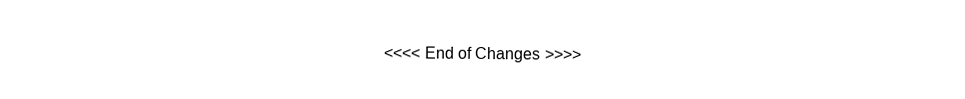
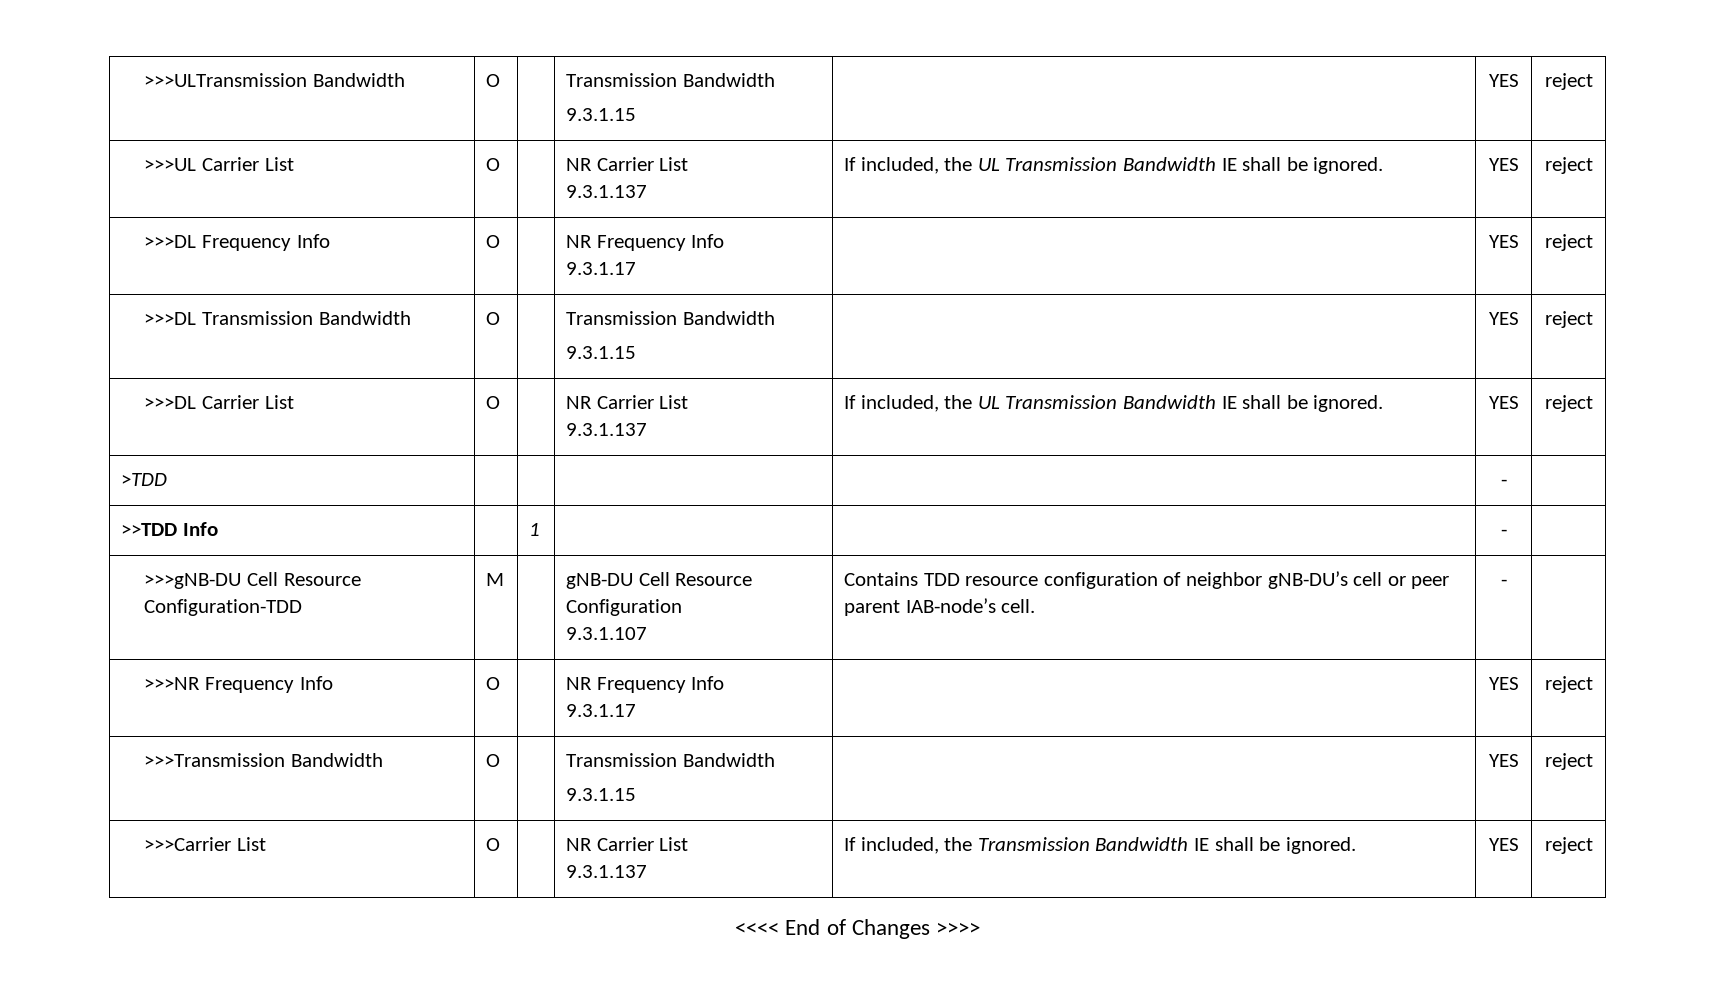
(383, 53) none -> [144,73,406,87] [486,74,501,87] [566,73,775,87] [566,108,637,121] [1488,74,1519,87] [1544,73,1593,90] [144,157,294,171] [486,158,501,171] [566,157,689,171] [566,185,648,198] [844,157,1384,174] [1488,158,1519,171] [1544,157,1593,174] [144,234,330,251] [486,235,501,248] [566,234,725,251] [566,262,637,275] [1488,235,1519,248] [1544,234,1593,251] [144,311,411,325] [486,312,501,325] [566,311,775,325] [566,346,637,359] [1488,312,1519,325] [1544,311,1593,328] [144,395,294,409] [486,396,501,409] [566,395,689,409] [566,423,648,436] [844,395,1384,412] [1488,396,1519,409] [1544,395,1593,412] [121,473,168,486] [1500,479,1507,486] [121,522,218,536] [529,523,541,536] [1500,529,1507,536] [144,572,361,589] [144,599,303,616] [486,573,505,586] [566,572,753,589] [566,599,683,616] [566,627,648,640] [844,571,1450,589] [844,598,1036,616] [1500,579,1507,586] [144,676,333,693] [486,677,501,690] [566,676,725,693] [566,704,637,717] [1488,677,1519,690] [1544,676,1593,693] [144,753,384,767] [486,754,501,767] [566,753,775,767] [566,788,637,801] [1488,754,1519,767] [1544,753,1593,770] [144,837,267,851] [486,838,501,851] [566,837,689,851] [566,865,648,878] [844,837,1356,854] [1488,838,1519,851] [1544,837,1593,854] >>>ULTransmission Bandwidth | O | | Transmission Bandwidth // 9.3.1.15 | | YES | reject // >>>UL Carrier List | O | | NR Carrier List // 9.3.1.137 | If included, the UL Transmission Bandwidth IE shall be ignored. | YES | reject // >>>DL Frequency Info | O | | NR Frequency Info // 9.3.1.17 | | YES | reject // >>>DL Transmission Bandwidth | O | | Transmission Bandwidth // 9.3.1.15 | | YES | reject // >>>DL Carrier List | O | | NR Carrier List // 9.3.1.137 | If included, the UL Transmission Bandwidth IE shall be ignored. | YES | reject // >TDD | | | | | - | // >>TDD Info | | 1 | | | - | // >>>gNB-DU Cell Resource Configuration-TDD | M | | gNB-DU Cell Resource Configuration // 9.3.1.107 | Contains TDD resource configuration of neighbor gNB-DU’s cell or peer parent IAB-node’s cell. | - | // >>>NR Frequency Info | O | | NR Frequency Info // 9.3.1.17 | | YES | reject // >>>Transmission Bandwidth | O | | Transmission Bandwidth // 9.3.1.15 | | YES | reject // >>>Carrier List | O | | NR Carrier List // 9.3.1.137 | If included, the Transmission Bandwidth IE shall be ignored. | YES | reject //

